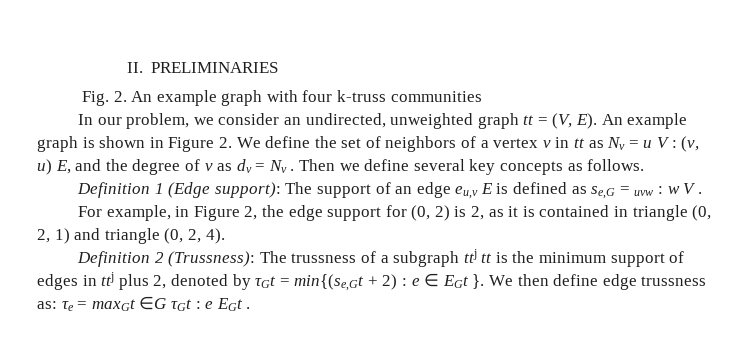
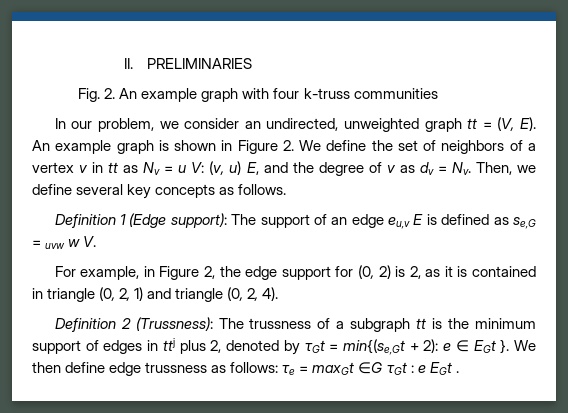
[656,137,677,148] V : -> [191,162,205,173] V:
[268,159,336,173] Nv . Then -> [451,162,512,175] Nv. Then,
[658,183,702,194] : w V . -> [68,236,97,247] w V.
[463,249,477,263] ttj -> (411, 325) none
[382,274,408,290] 2) : -> [423,339,439,353] 2):
[37,301,57,309] as: -> [211,362,279,373] as follows:

